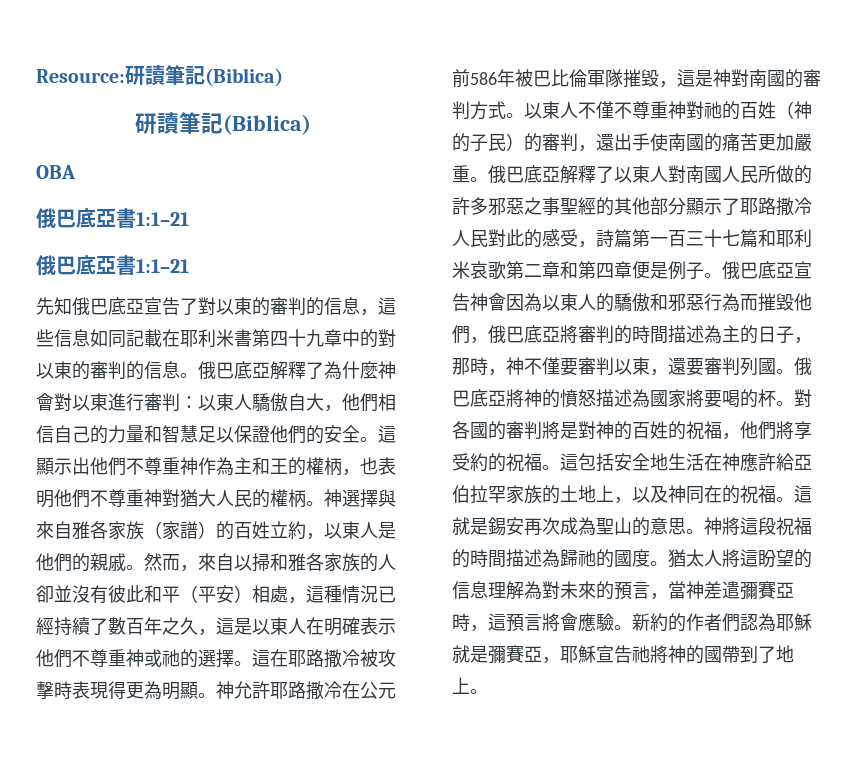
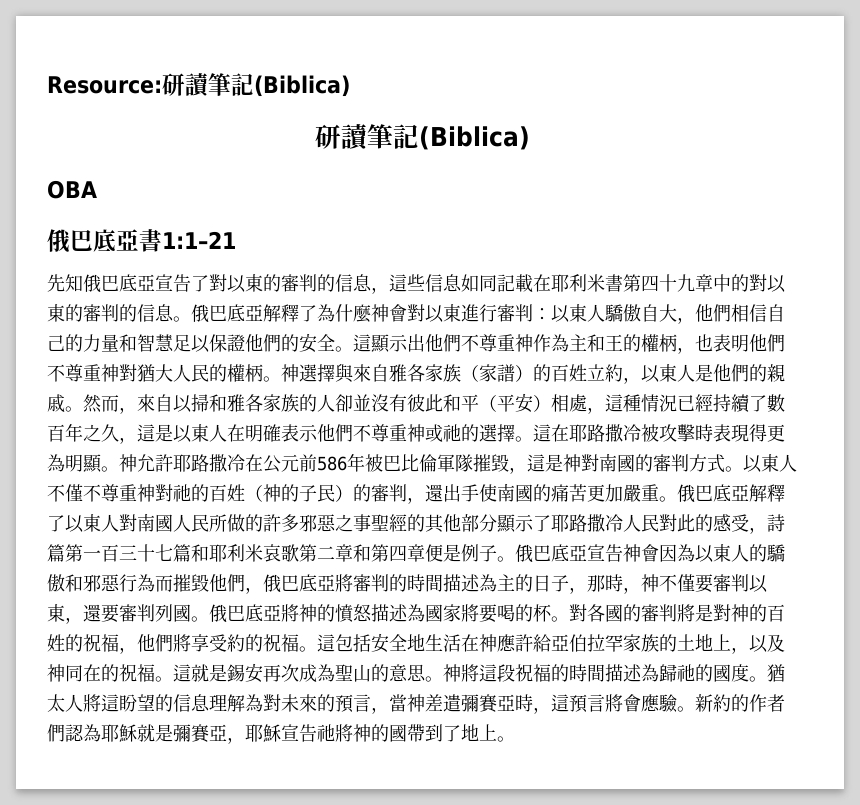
[36,255,189,276] // 俄巴底亞書1:1–21 -> (236, 240) none

